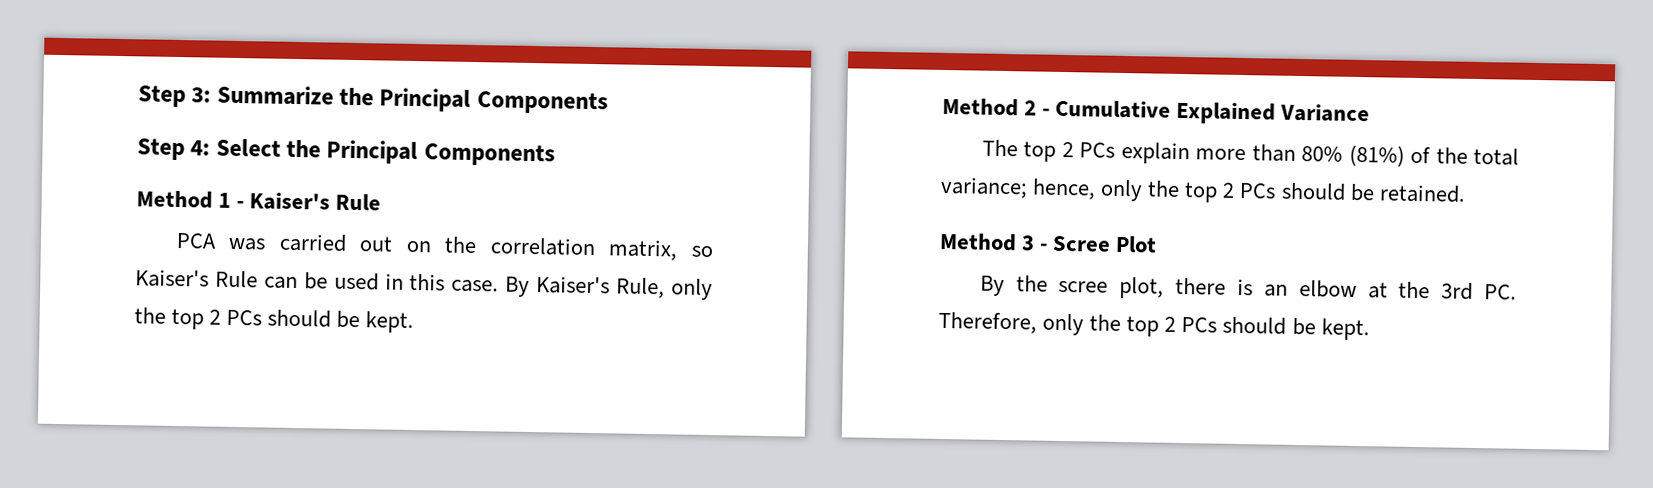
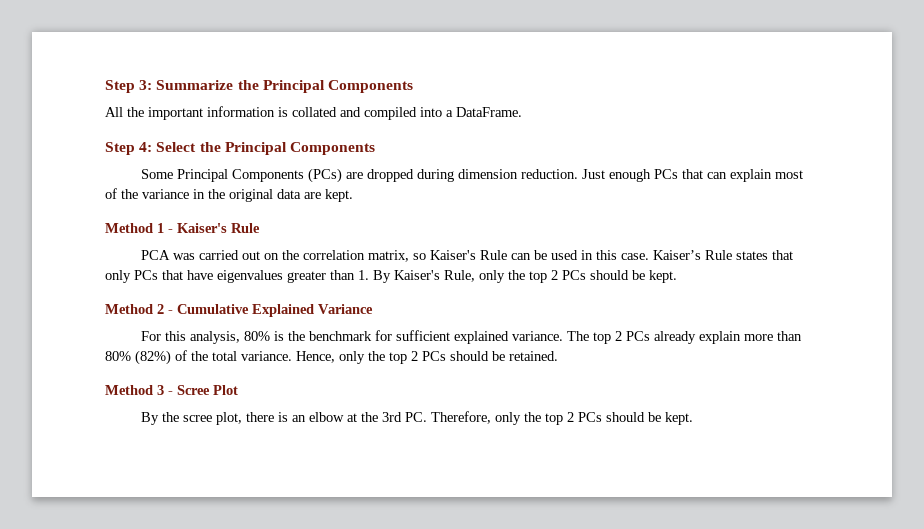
(608, 103) none -> [105,106,522,120] // All the important information is collated and compiled into a DataFrame.
(555, 155) none -> [141,168,804,183] [105,188,353,202] // Some Principal Components (PCs) are dropped during dimension reduction. Just enough PCs that can explain most of the variance in the original data are kept.
(500, 286) none -> [653,250,794,260] [105,270,369,283] Kaiser’s Rule states that only PCs that have eigenvalues greater than 1.
(1371, 113) none -> [141,330,564,344] For this analysis, 80% is the benchmark for sufficient explained variance.
(1116, 150) none -> [654,331,697,344] already
[1348,144,1405,167] (81%) -> [135,350,171,365] (82%)
[940,176,1097,200] variance; hence, -> [241,351,335,363] variance. Hence,

